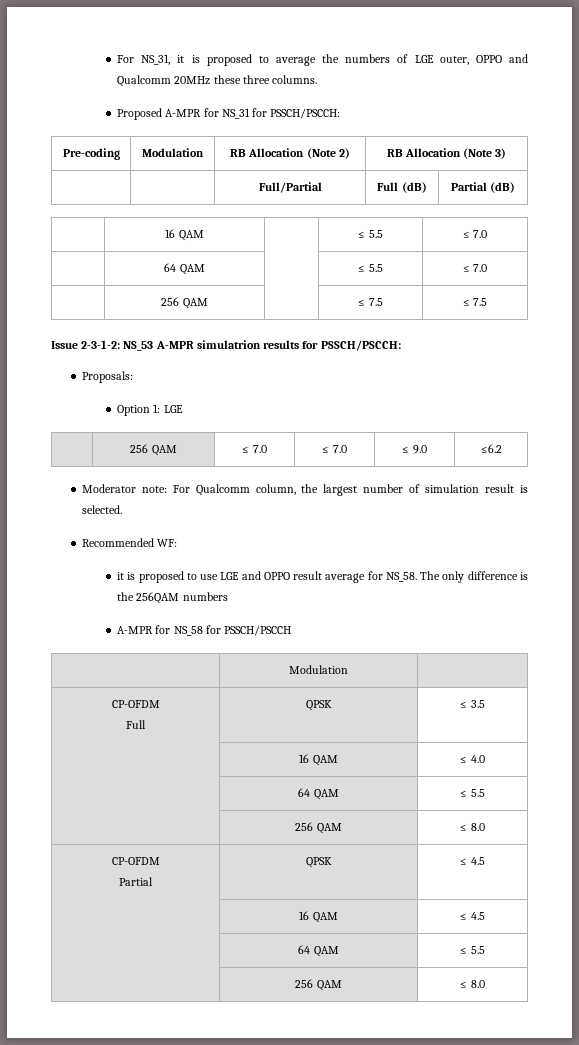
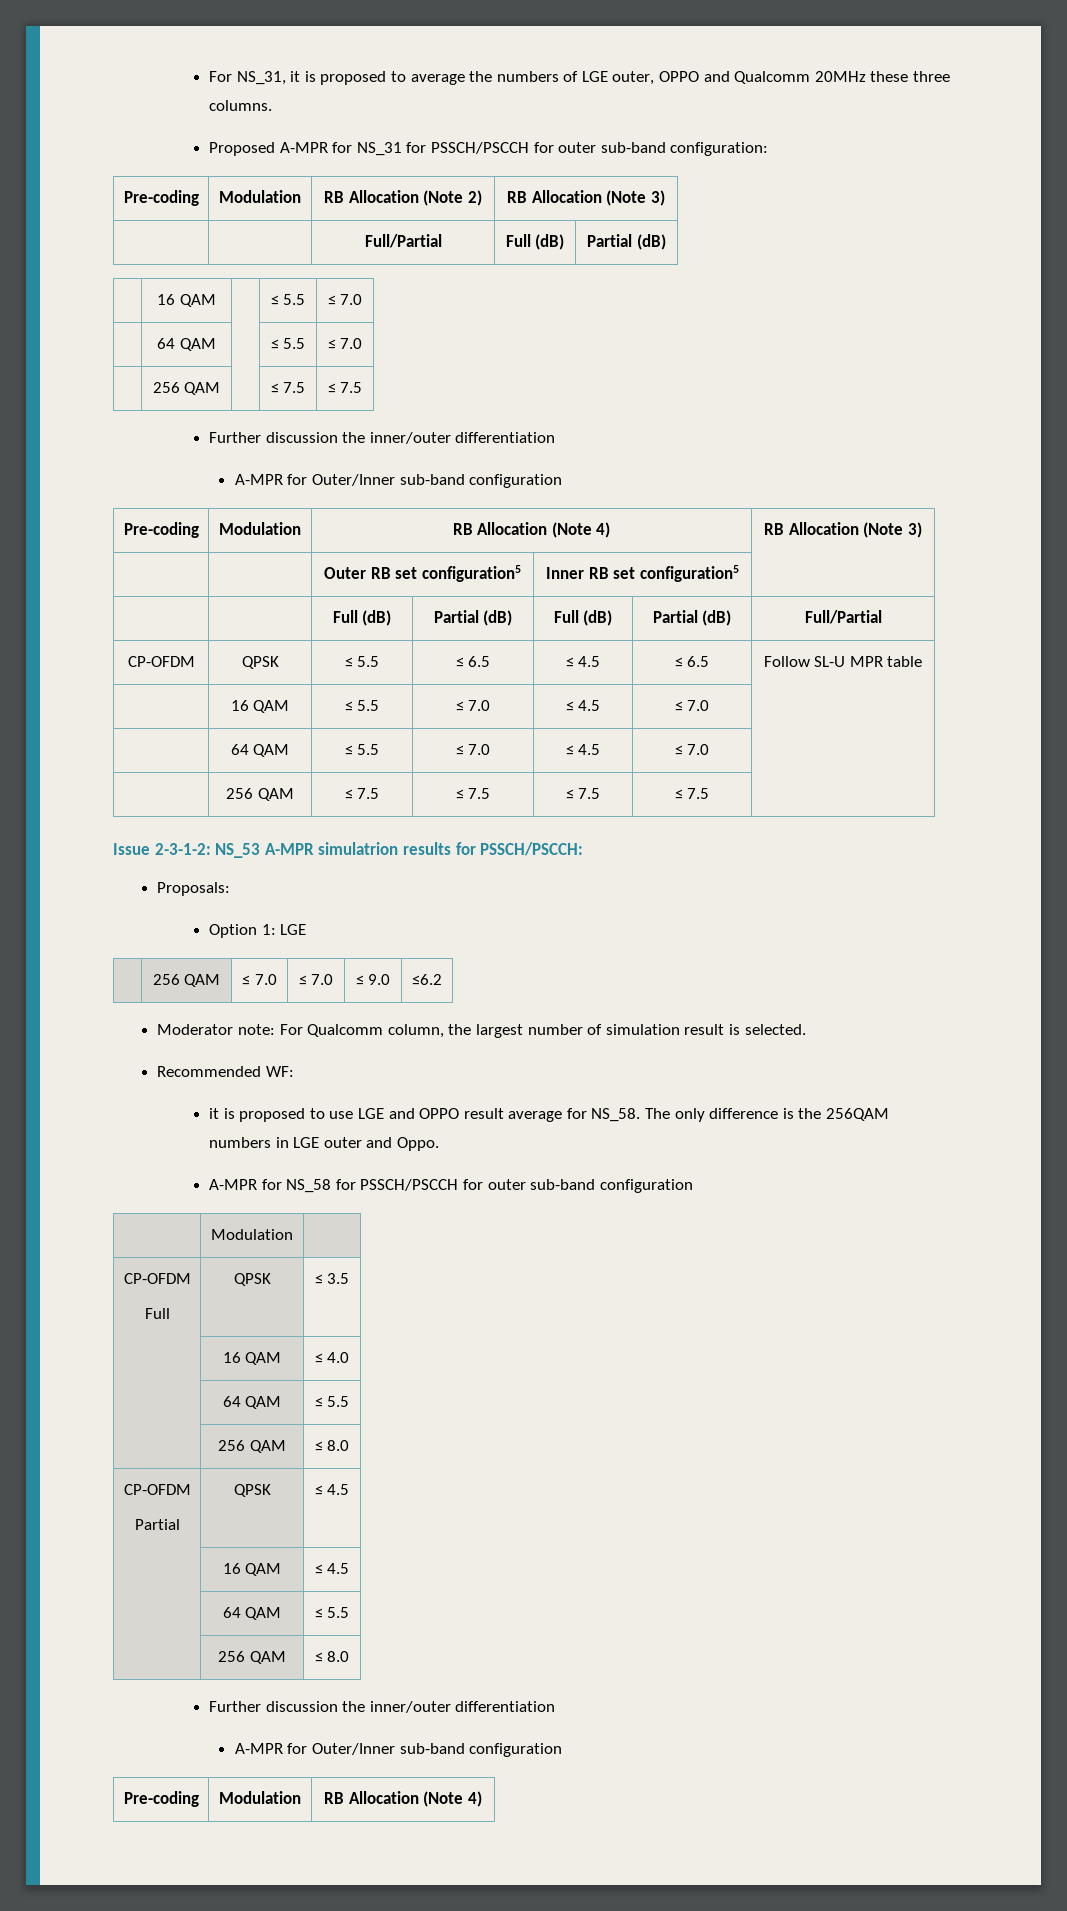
[270,108,341,119] PSSCH/PSCCH: -> [430,142,769,156] PSSCH/PSCCH for outer sub-band configuration:
(488, 302) none -> [208,432,556,444] [234,474,563,488] [123,522,199,538] [219,522,301,535] [452,522,611,538] [764,522,922,538] [324,565,521,582] [546,565,739,582] [332,610,392,626] [433,610,513,626] [553,610,613,626] [652,610,732,626] [804,610,882,624] [127,656,195,667] [241,656,279,669] [344,656,380,667] [455,656,491,667] [565,656,601,667] [674,656,710,667] [763,656,923,667] [230,700,290,713] [344,700,380,711] [455,700,491,711] [565,700,601,711] [674,700,710,711] [230,744,290,757] [344,744,380,755] [455,744,491,755] [565,744,601,755] [674,744,710,755] [226,788,294,801] [344,788,380,799] [455,788,491,799] [565,788,601,799] [674,788,710,799] // Further discussion the inner/outer differentiation // A-MPR for Outer/Inner sub-band configuration // Pre-coding | Modulation | RB Allocation (Note 4) | RB Allocation (Note 3) // | | Outer RB set configuration5 | Inner RB set configuration5 | // | | Full (dB) | Partial (dB) | Full (dB) | Partial (dB) | Full/Partial // CP-OFDM | QPSK | ≤ 5.5 | ≤ 6.5 | ≤ 4.5 | ≤ 6.5 | Follow SL-U MPR table // | 16 QAM | ≤ 5.5 | ≤ 7.0 | ≤ 4.5 | ≤ 7.0 | // | 64 QAM | ≤ 5.5 | ≤ 7.0 | ≤ 4.5 | ≤ 7.0 | // | 256 QAM | ≤ 7.5 | ≤ 7.5 | ≤ 7.5 | ≤ 7.5 |
(228, 596) none -> [275,1137,439,1151] in LGE outer and Oppo.
(292, 630) none -> [462,1179,693,1193] for outer sub-band configuration
(485, 984) none -> [208,1701,556,1713] [234,1743,563,1757] [123,1791,199,1807] [219,1791,301,1804] [324,1791,482,1807] // Further discussion the inner/outer differentiation // A-MPR for Outer/Inner sub-band configuration // Pre-coding | Modulation | RB Allocation (Note 4)

